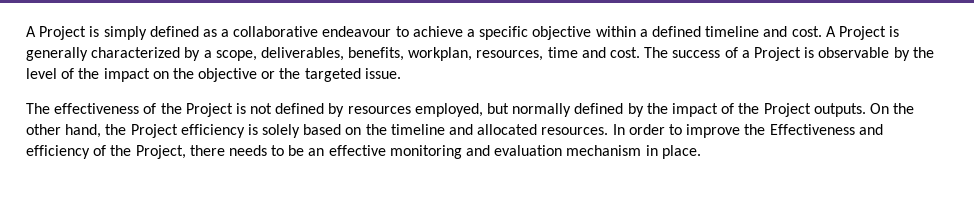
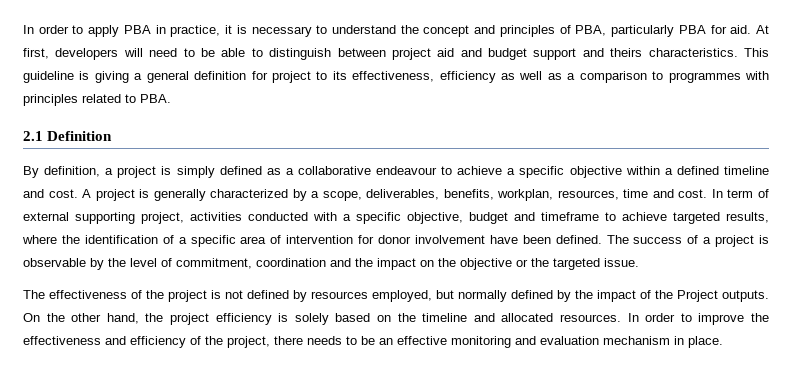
[26,26,87,40] A Project -> [23,25,770,37] [23,48,770,60] [23,71,770,83] [23,94,171,106] [23,131,113,141] [23,166,157,178] In order to apply PBA in practice, it is necessary to understand the concept and principles of PBA, particularly PBA for aid. At first, developers will need to be able to distinguish between project aid and budget support and theirs characteristics. This guideline is giving a general definition for project to its effectiveness, efficiency as well as a comparison to programmes with principles related to PBA. // 2.1 Definition // By definition, a project
[838,26,886,40] Project -> [95,189,135,201] project
(641, 52) none -> [711,189,769,198] [23,212,769,224] [22,235,602,247] In term of external supporting project, activities conducted with a specific objective, budget and timeframe to achieve targeted results, where the identification of a specific area of intervention for donor involvement have been defined.
[753,47,801,61] Project -> [715,235,755,247] project
(75, 73) none -> [176,258,351,269] commitment, coordination and
[185,103,233,117] Project -> [168,290,207,302] project
[130,124,178,138] Project -> [169,313,209,325] project
[769,124,855,135] Effectiveness -> [23,336,101,345] effectiveness
[135,145,186,159] Project, -> [227,336,270,348] project,

